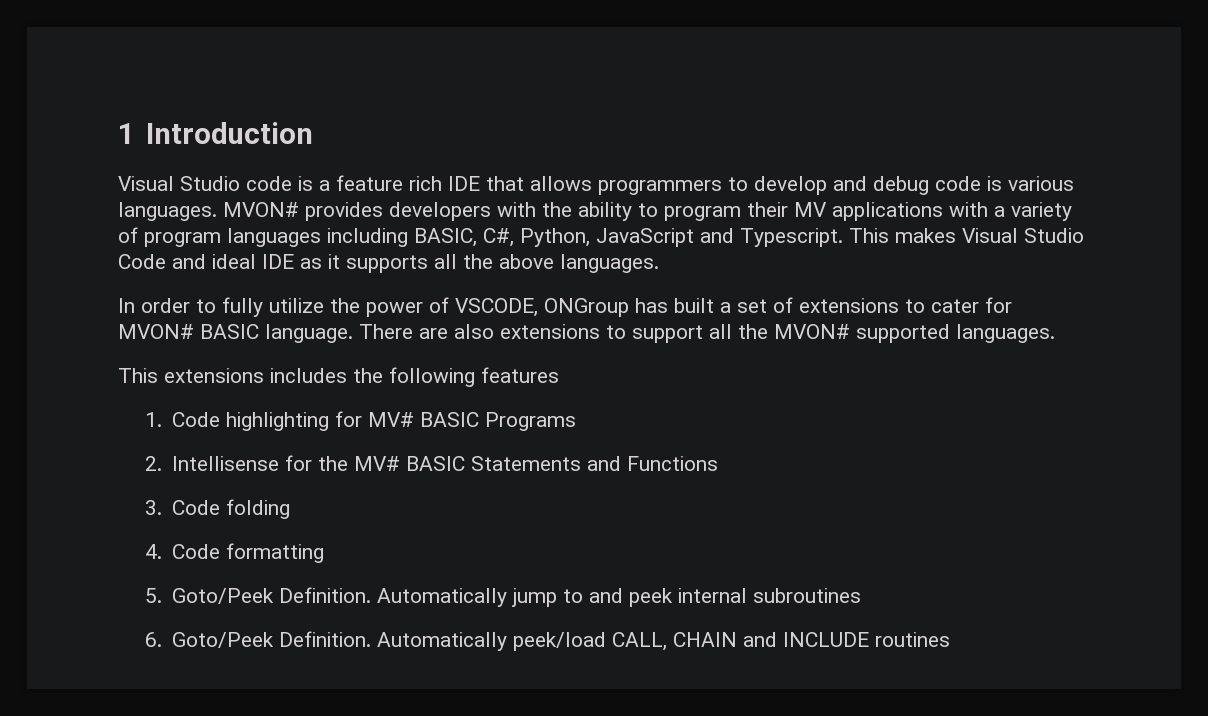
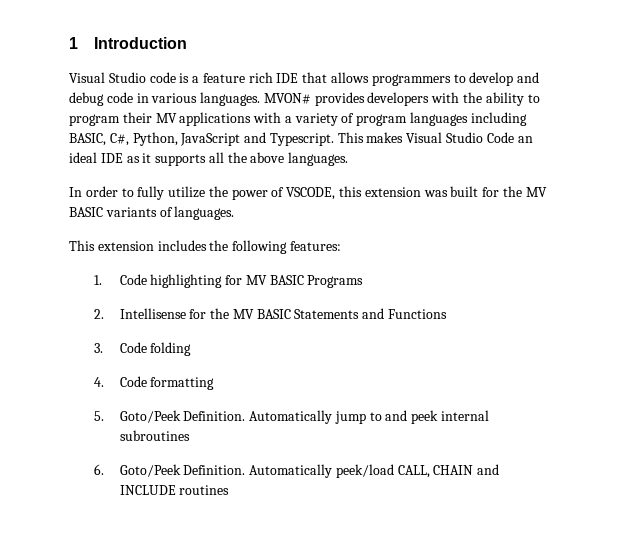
[987,176,1002,191] is -> [136,93,149,103] in
[172,254,206,269] and -> [517,136,533,143] an
[544,297,1012,317] [118,324,950,343] ONGroup has built a set of extensions to cater for MVON# BASIC language. There are also extensions to support all the MVON# supported -> [339,186,547,197] [69,207,173,217] this extension was built for the MV BASIC variants of
[164,368,264,383] extensions -> [97,241,154,251] extension
[481,367,559,383] features -> [289,241,341,251] features:
[368,412,415,427] MV# -> [245,275,267,285] MV
[354,456,401,471] MV# -> [232,309,254,319] MV

